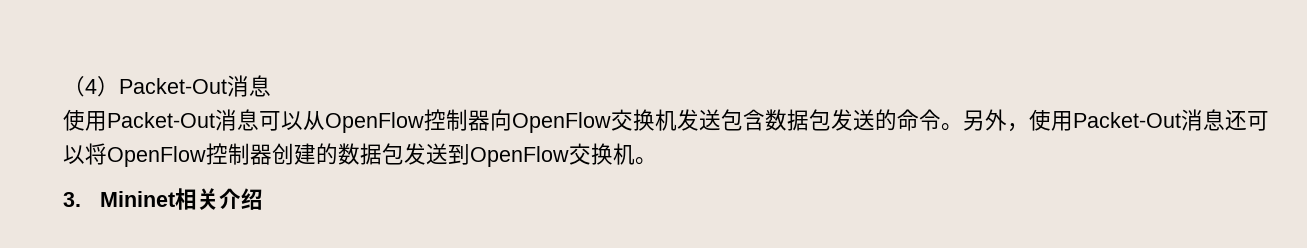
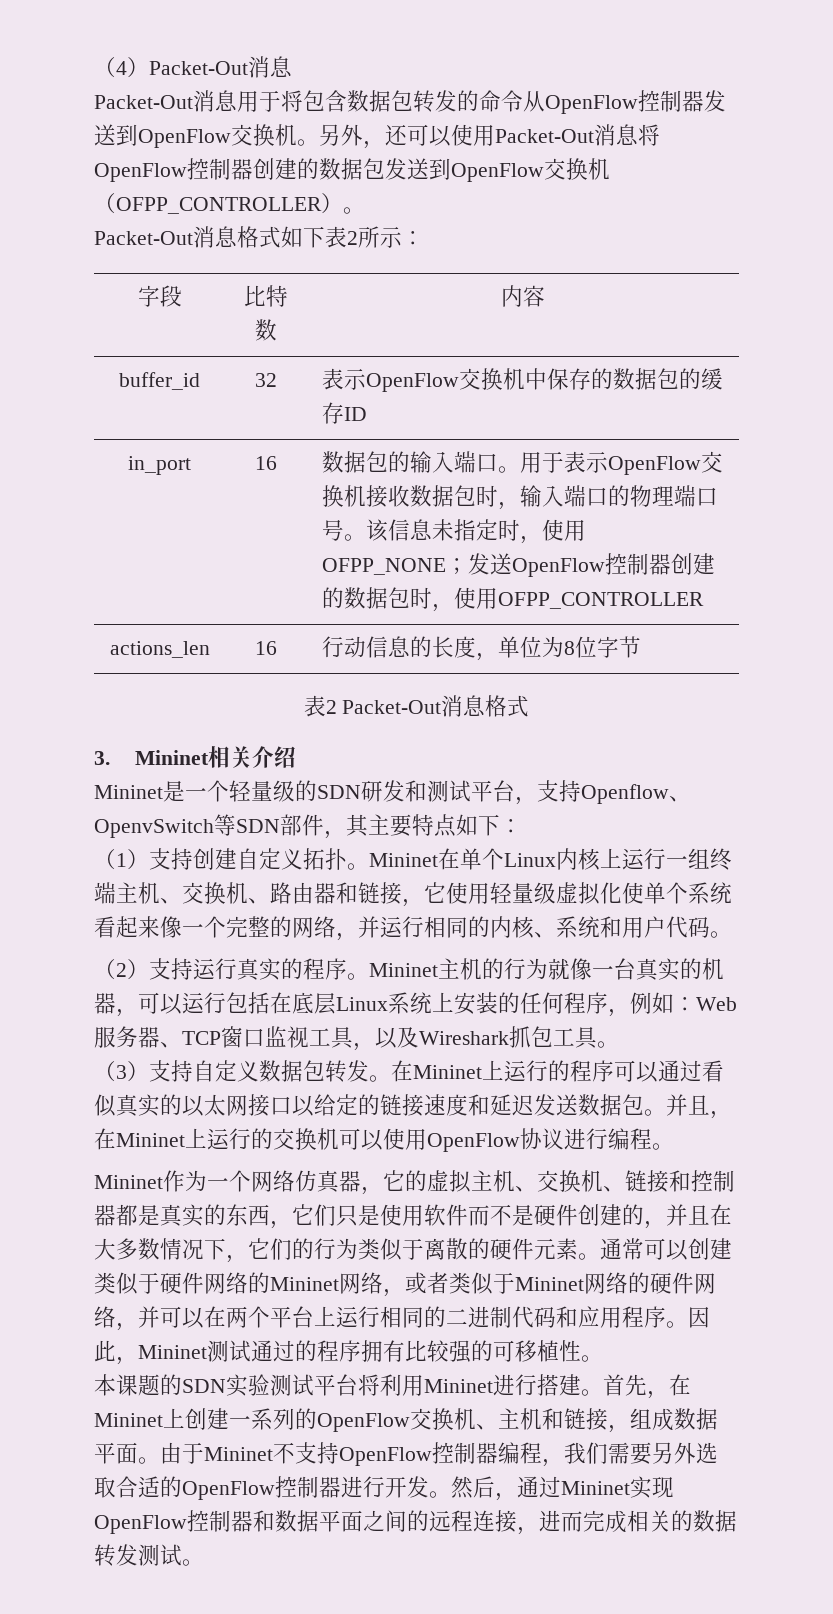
[63,109,1269,133] [63,145,85,164] 使用Packet-Out消息可以从OpenFlow控制器向OpenFlow交换机发送包含数据包发送的命令。另外，使用Packet-Out消息还可以 -> [94,90,726,114] [94,124,638,149] Packet-Out消息用于将包含数据包转发的命令从OpenFlow控制器发送到OpenFlow交换机。另外，还可以使用Packet-Out消息
[635,157,657,165] [63,188,264,210] 。 // 3. Mininet相关介绍 -> [94,193,365,214] [94,226,424,248] [137,285,182,307] [244,285,288,307] [255,319,277,341] [501,285,545,307] [119,372,200,390] [255,373,277,387] [321,368,723,392] [321,402,367,424] [128,456,191,475] [255,456,277,470] [321,451,723,475] [321,485,718,510] [321,519,586,544] [321,553,715,577] [321,587,704,612] [109,641,210,658] [255,641,277,655] [321,636,641,661] [303,695,530,717] [94,746,297,768] [94,780,691,805] [94,814,522,839] [94,848,732,871] [94,882,732,907] [94,916,732,941] [94,958,724,981] [94,992,737,1017] [94,1026,619,1051] [94,1060,724,1083] [94,1094,732,1119] [94,1128,674,1152] [94,1170,735,1195] [94,1204,732,1229] [94,1238,732,1263] [94,1272,716,1297] [94,1306,710,1331] [94,1340,603,1365] [94,1374,691,1399] [94,1408,718,1433] [94,1442,718,1467] [94,1476,674,1501] [94,1510,737,1535] [94,1544,204,1567] （OFPP_CONTROLLER）。 // Packet-Out消息格式如下表2所示： // 字段 | 比特数 | 内容 // buffer_id | 32 | 表示OpenFlow交换机中保存的数据包的缓存ID // in_port | 16 | 数据包的输入端口。用于表示OpenFlow交换机接收数据包时，输入端口的物理端口号。该信息未指定时，使用OFPP_NONE；发送OpenFlow控制器创建的数据包时，使用OFPP_CONTROLLER // actions_len | 16 | 行动信息的长度，单位为8位字节 // 表2 Packet-Out消息格式 // 3. Mininet相关介绍 // Mininet是一个轻量级的SDN研发和测试平台，支持Openflow、OpenvSwitch等SDN部件，其主要特点如下： // （1）支持创建自定义拓扑。Mininet在单个Linux内核上运行一组终端主机、交换机、路由器和链接，它使用轻量级虚拟化使单个系统看起来像一个完整的网络，并运行相同的内核、系统和用户代码。 // （2）支持运行真实的程序。Mininet主机的行为就像一台真实的机器，可以运行包括在底层Linux系统上安装的任何程序，例如：Web服务器、TCP窗口监视工具，以及Wireshark抓包工具。 // （3）支持自定义数据包转发。在Mininet上运行的程序可以通过看似真实的以太网接口以给定的链接速度和延迟发送数据包。并且，在Mininet上运行的交换机可以使用OpenFlow协议进行编程。 // Mininet作为一个网络仿真器，它的虚拟主机、交换机、链接和控制器都是真实的东西，它们只是使用软件而不是硬件创建的，并且在大多数情况下，它们的行为类似于离散的硬件元素。通常可以创建类似于硬件网络的Mininet网络，或者类似于Mininet网络的硬件网络，并可以在两个平台上运行相同的二进制代码和应用程序。因此，Mininet测试通过的程序拥有比较强的可移植性。 // 本课题的SDN实验测试平台将利用Mininet进行搭建。首先，在Mininet上创建一系列的OpenFlow交换机、主机和链接，组成数据平面。由于Mininet不支持OpenFlow控制器编程，我们需要另外选取合适的OpenFlow控制器进行开发。然后，通过Mininet实现OpenFlow控制器和数据平面之间的远程连接，进而完成相关的数据转发测试。

